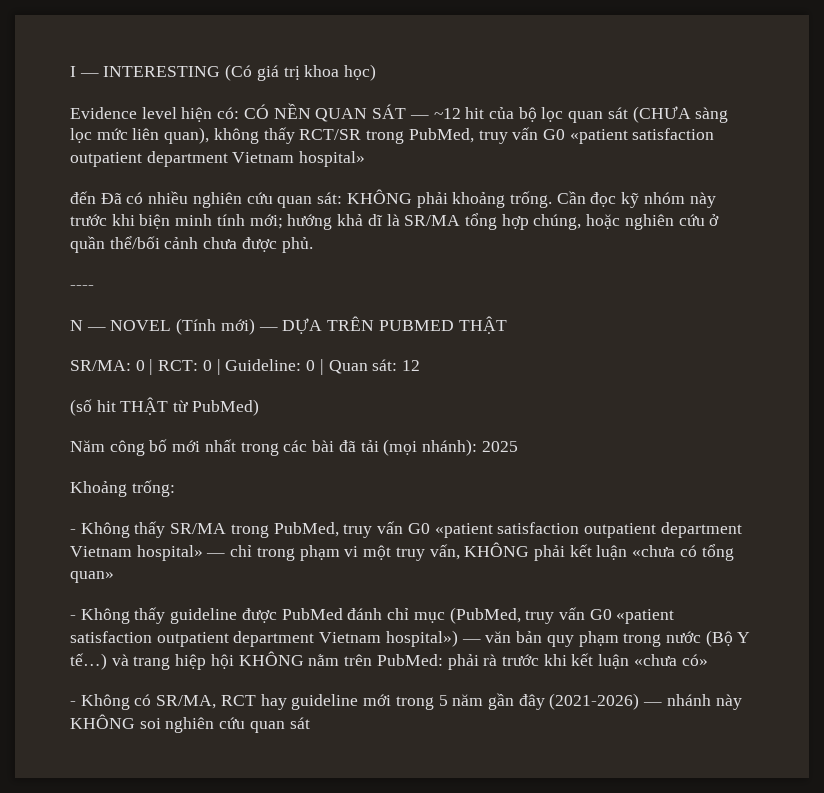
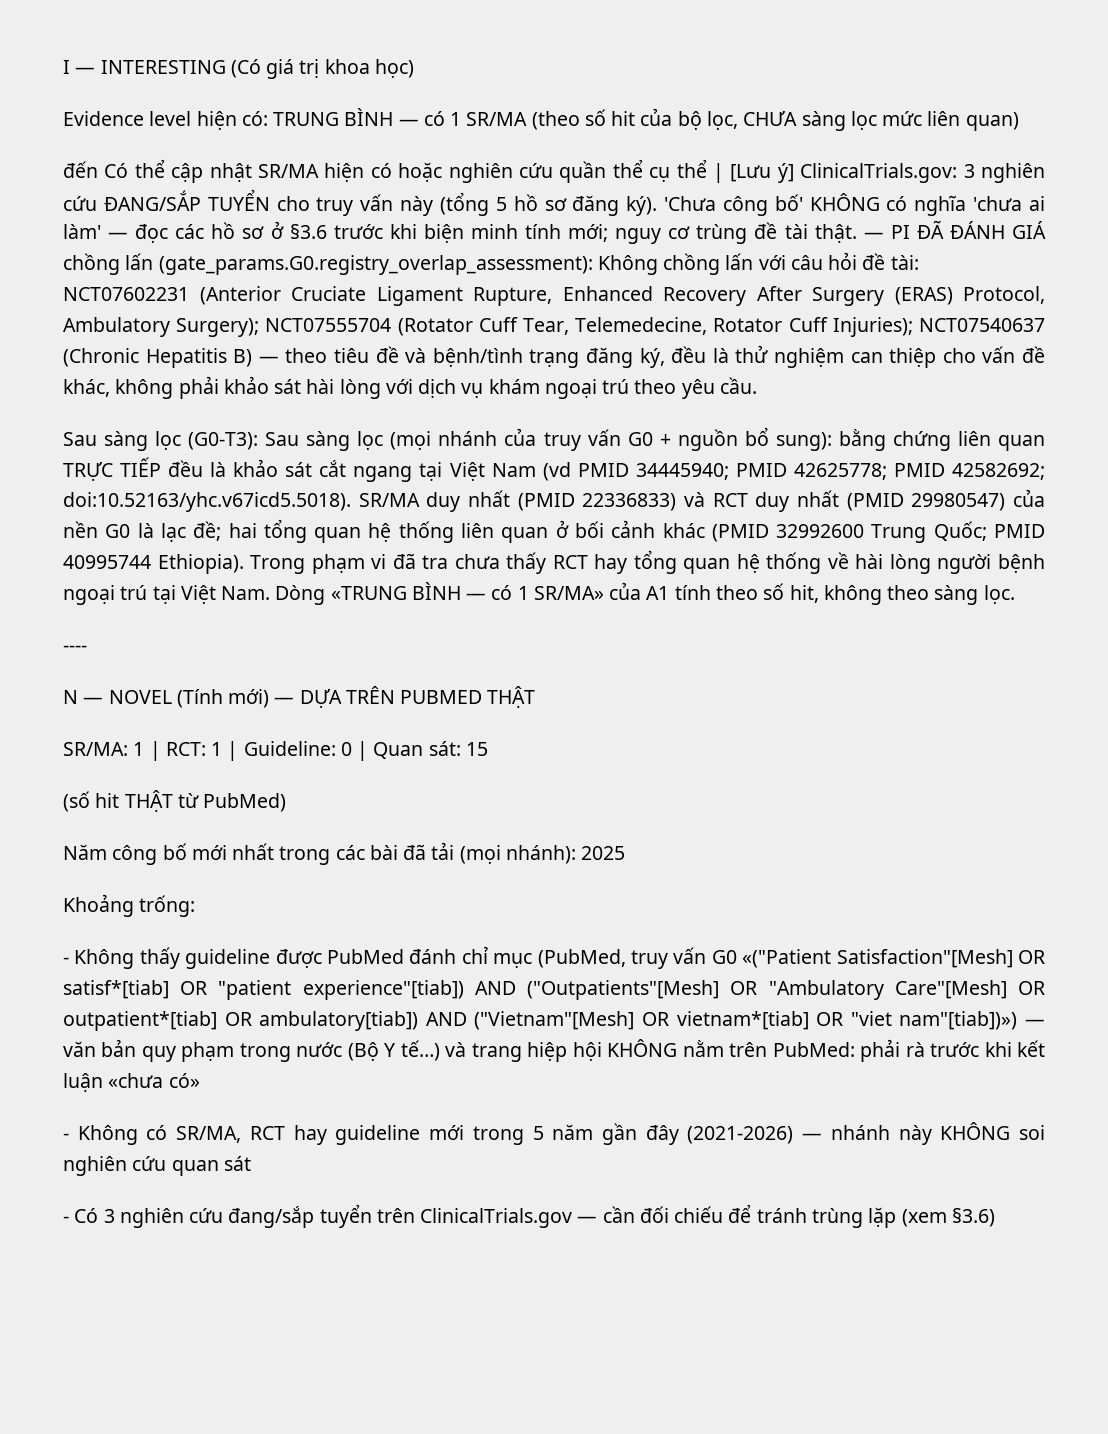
[243,103,729,123] [70,127,715,144] [70,151,366,167] [70,189,716,208] CÓ NỀN QUAN SÁT — ~12 hit của bộ lọc quan sát (CHƯA sàng lọc mức liên quan), không thấy RCT/SR trong PubMed, truy vấn G0 «patient satisfaction outpatient department Vietnam hospital» // đến Đã có nhiều nghiên cứu quan sát: KHÔNG phải khoảng trống. Cần đọc kỹ nhóm này -> [273,108,1019,131] [63,159,1045,183] [63,189,1046,216] [63,221,327,243] TRUNG BÌNH — có 1 SR/MA (theo số hit của bộ lọc, CHƯA sàng lọc mức liên quan) // đến Có thể cập nhật SR/MA hiện có hoặc nghiên cứu quần thể cụ thể | [Lưu ý] ClinicalTrials.gov: 3 nghiên cứu ĐANG/SẮP TUYỂN cho truy vấn này (tổng 5 hồ sơ đăng ký). 'Chưa công bố' KHÔNG có nghĩa 'chưa ai làm' — đọc các hồ sơ ở §3.6
[287,213,720,230] [70,236,313,253] hướng khả dĩ là SR/MA tổng hợp chúng, hoặc nghiên cứu ở quần thể/bối cảnh chưa được phủ. -> [615,220,1047,244] [63,252,919,275] [63,286,1045,306] [63,317,1045,337] [63,345,1046,368] [63,376,757,399] [63,427,1045,451] [63,457,1045,482] [63,489,1045,512] [63,519,1045,543] [63,550,1045,574] [63,582,1015,605] nguy cơ trùng đề tài thật. — PI ĐÃ ĐÁNH GIÁ chồng lấn (gate_params.G0.registry_overlap_assessment): Không chồng lấn với câu hỏi đề tài: NCT07602231 (Anterior Cruciate Ligament Rupture, Enhanced Recovery After Surgery (ERAS) Protocol, Ambulatory Surgery); NCT07555704 (Rotator Cuff Tear, Telemedecine, Rotator Cuff Injuries); NCT07540637 (Chronic Hepatitis B) — theo tiêu đề và bệnh/tình trạng đăng ký, đều là thử nghiệm can thiệp cho vấn đề khác, không phải khảo sát hài lòng với dịch vụ khám ngoại trú theo yêu cầu. // Sau sàng lọc (G0-T3): Sau sàng lọc (mọi nhánh của truy vấn G0 + nguồn bổ sung): bằng chứng liên quan TRỰC TIẾP đều là khảo sát cắt ngang tại Việt Nam (vd PMID 34445940; PMID 42625778; PMID 42582692; doi:10.52163/yhc.v67icd5.5018). SR/MA duy nhất (PMID 22336833) và RCT duy nhất (PMID 29980547) của nền G0 là lạc đề; hai tổng quan hệ thống liên quan ở bối cảnh khác (PMID 32992600 Trung Quốc; PMID 40995744 Ethiopia). Trong phạm vi đã tra chưa thấy RCT hay tổng quan hệ thống về hài lòng người bệnh ngoại trú tại Việt Nam. Dòng «TRUNG BÌNH — có 1 SR/MA» của A1 tính theo số hit, không theo sàng lọc.
[135,360,145,371] 0 -> [133,742,145,756] 1
[202,360,212,371] 0 -> [211,742,223,756] 1
[401,360,420,371] 12 -> [465,742,488,756] 15
[70,521,742,538] [70,542,734,561] [70,571,114,583] // - Không thấy SR/MA trong PubMed, truy vấn G0 «patient satisfaction outpatient department Vietnam hospital» — chỉ trong phạm vi một truy vấn, KHÔNG phải kết luận «chưa có tổng quan» -> (196, 906) none
[616,609,675,624] [70,630,458,647] «patient satisfaction outpatient department Vietnam hospital») -> [742,949,1045,968] [63,980,1045,1000] [63,1011,1018,1031] «("Patient Satisfaction"[Mesh] OR satisf*[tiab] OR "patient experience"[tiab]) AND ("Outpatients"[Mesh] OR "Ambulatory Care"[Mesh] OR outpatient*[tiab] OR ambulatory[tiab]) AND ("Vietnam"[Mesh] OR vietnam*[tiab] OR "viet nam"[tiab])»)
(310, 723) none -> [63,1204,995,1228] // - Có 3 nghiên cứu đang/sắp tuyển trên ClinicalTrials.gov — cần đối chiếu để tránh trùng lặp (xem §3.6)

